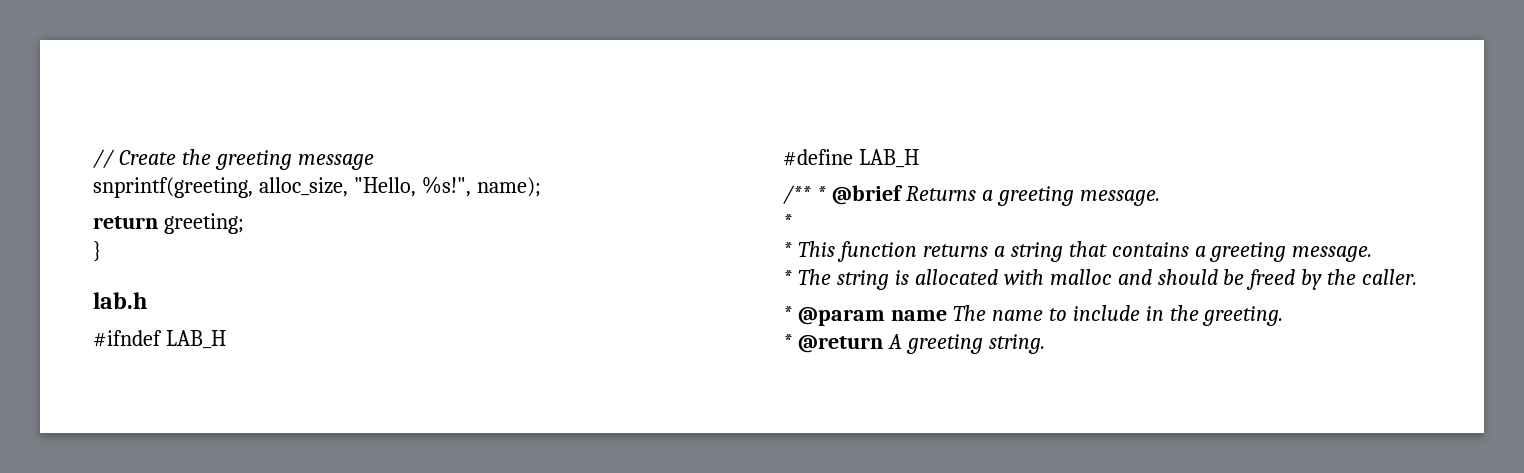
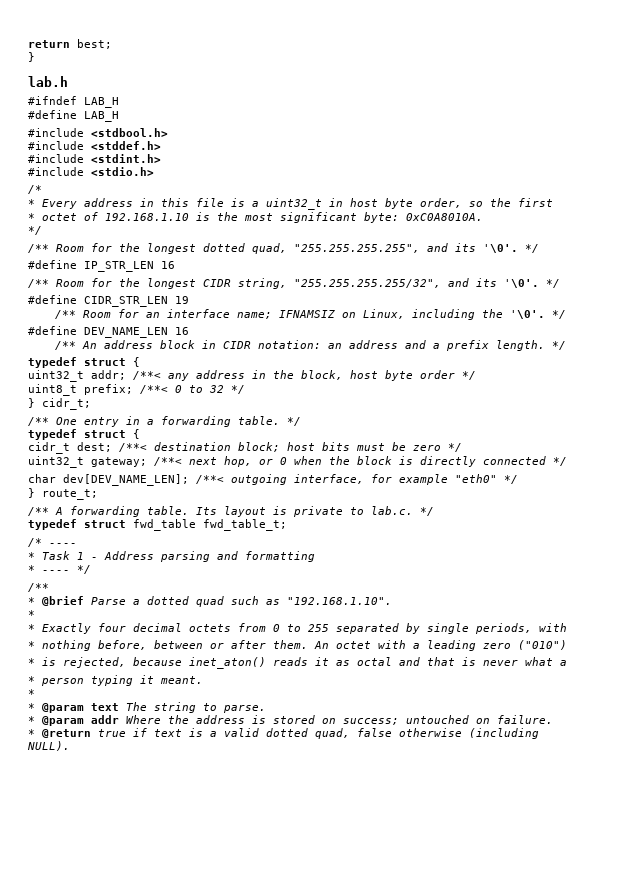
[93,149,374,170] [93,176,541,198] [93,213,244,234] // Create the greeting message // snprintf(greeting, alloc_size, "Hello, %s!", name); // return greeting; -> [28,39,112,49] return best;
[783,185,1160,206] [783,214,792,229] [783,241,1373,262] [783,269,1418,290] [783,305,1284,326] [783,334,1045,354] /** * @brief Returns a greeting message. // * // * This function returns a string that contains a greeting message. // * The string is allocated with malloc and should be freed by the caller. // * @param name The name to include in the greeting. // * @return A greeting string. -> [28,128,168,137] [28,141,161,150] [28,154,161,163] [28,167,154,176] [28,185,42,194] [28,198,553,210] [28,212,483,223] [28,226,42,235] [28,243,539,254] [28,260,175,272] [28,278,560,289] [28,295,189,307] [54,309,566,320] [28,326,189,338] [54,340,566,351] [28,357,140,368] [28,370,476,382] [28,384,245,396] [28,398,91,410] [28,416,301,427] [28,429,140,440] [28,442,462,454] [28,456,567,468] [28,474,518,486] [28,488,98,500] [28,506,434,517] [28,519,287,531] [28,538,77,547] [28,551,315,562] [28,565,91,574] [28,583,49,592] [28,596,392,607] [28,610,35,618] [28,623,567,634] [28,640,567,651] [28,657,567,669] [28,675,203,686] [28,689,35,697] [28,702,266,713] [28,715,553,726] [28,728,539,739] [27,741,70,751] #include <stdbool.h> // #include <stddef.h> // #include <stdint.h> // #include <stdio.h> // /* // * Every address in this file is a uint32_t in host byte order, so the first // * octet of 192.168.1.10 is the most significant byte: 0xC0A8010A. // */ // /** Room for the longest dotted quad, "255.255.255.255", and its '\0'. */ // #define IP_STR_LEN 16 // /** Room for the longest CIDR string, "255.255.255.255/32", and its '\0'. */ // #define CIDR_STR_LEN 19 // /** Room for an interface name; IFNAMSIZ on Linux, including the '\0'. */ // #define DEV_NAME_LEN 16 // /** An address block in CIDR notation: an address and a prefix length. */ // typedef struct { // uint32_t addr; /**< any address in the block, host byte order */ // uint8_t prefix; /**< 0 to 32 */ // } cidr_t; // /** One entry in a forwarding table. */ // typedef struct { // cidr_t dest; /**< destination block; host bits must be zero */ // uint32_t gateway; /**< next hop, or 0 when the block is directly connected */ // char dev[DEV_NAME_LEN]; /**< outgoing interface, for example "eth0" */ // } route_t; // /** A forwarding table. Its layout is private to lab.c. */ // typedef struct fwd_table fwd_table_t; // /* ---- // * Task 1 - Address parsing and formatting // * ---- */ // /** // * @brief Parse a dotted quad such as "192.168.1.10". // * // * Exactly four decimal octets from 0 to 255 separated by single periods, with // * nothing before, between or after them. An octet with a leading zero ("010") // * is rejected, because inet_aton() reads it as octal and that is never what a // * person typing it meant. // * // * @param text The string to parse. // * @param addr Where the address is stored on success; untouched on failure. // * @return true if text is a valid dotted quad, false otherwise (including NULL).

